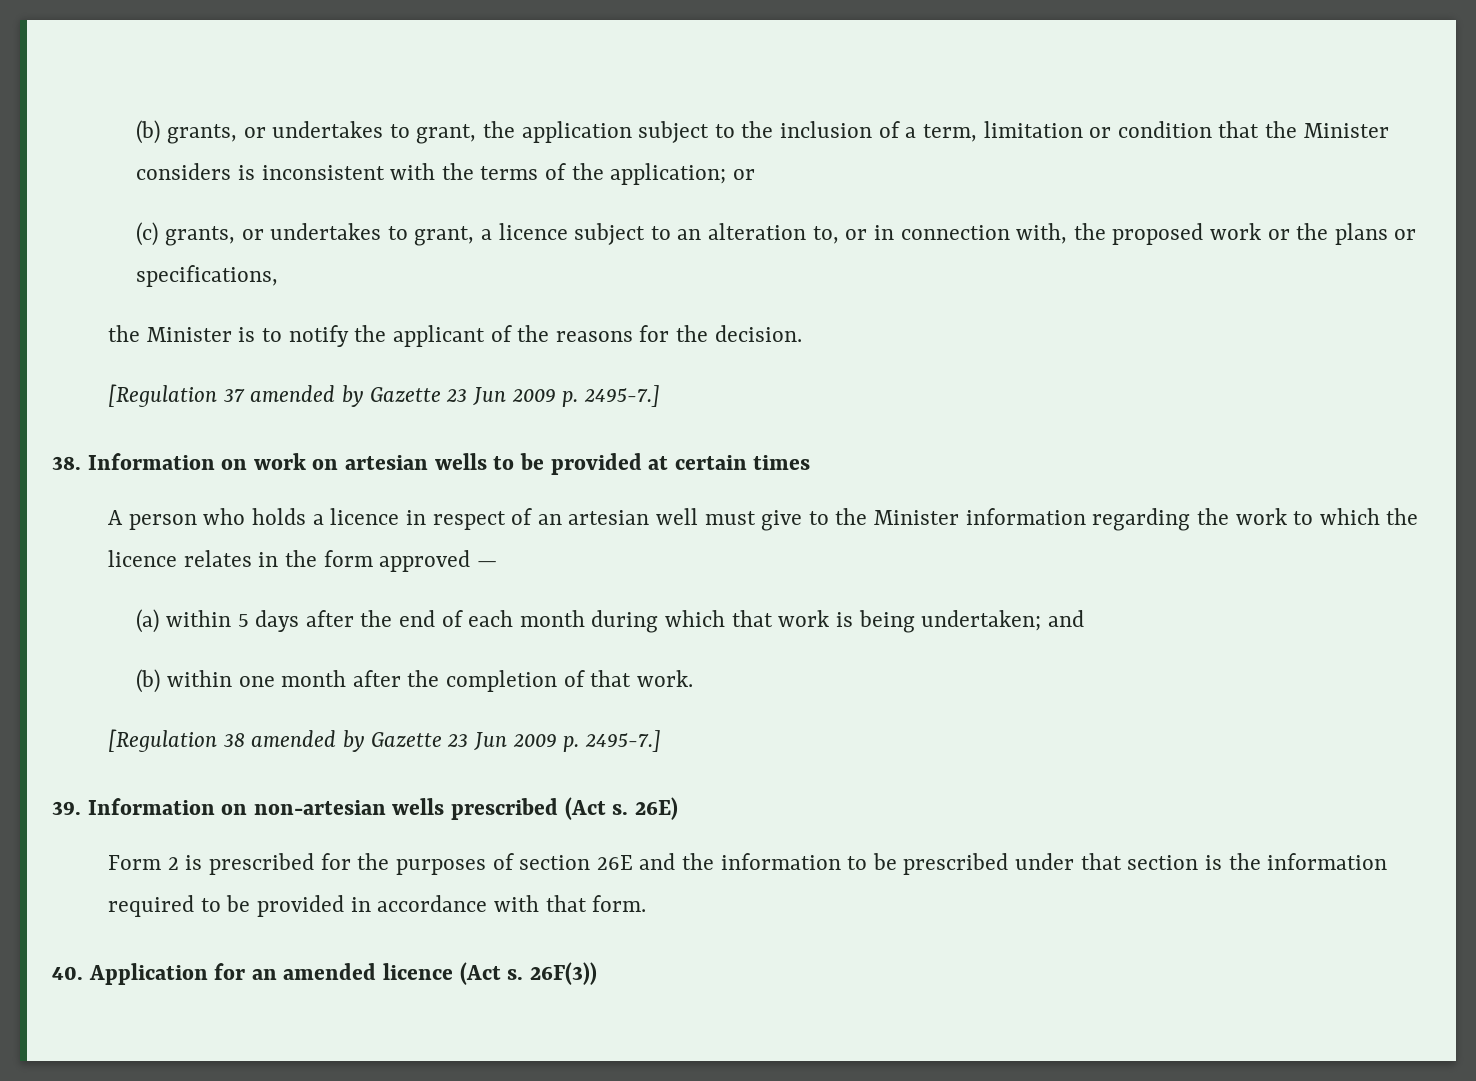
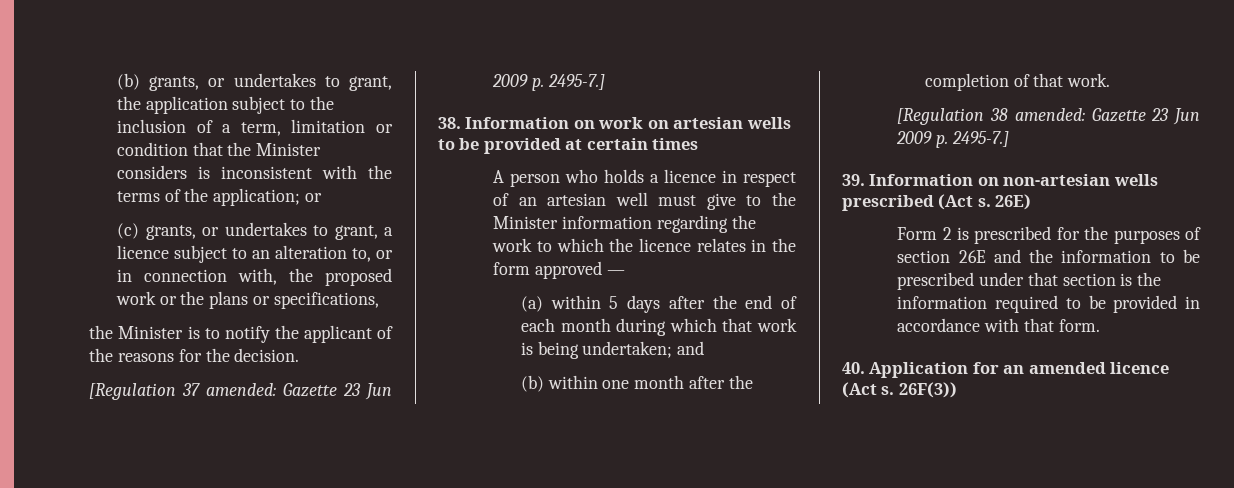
[250,385,364,407] amended by -> [206,383,277,396] amended:
[251,730,365,752] amended by -> [1014,108,1085,121] amended:

